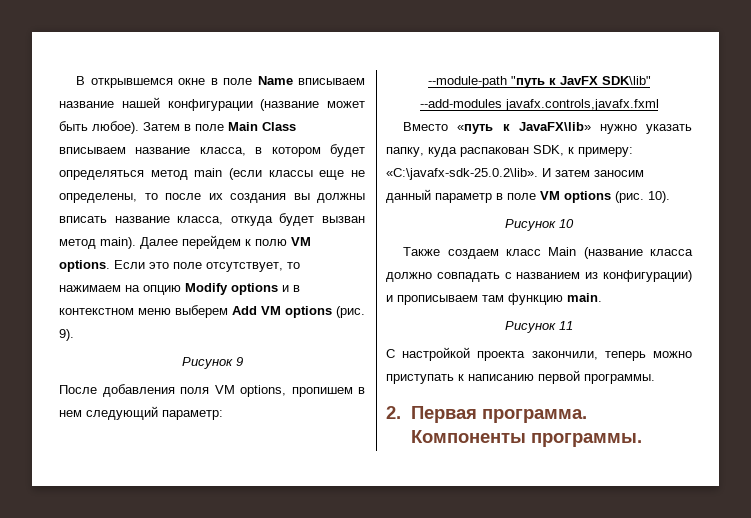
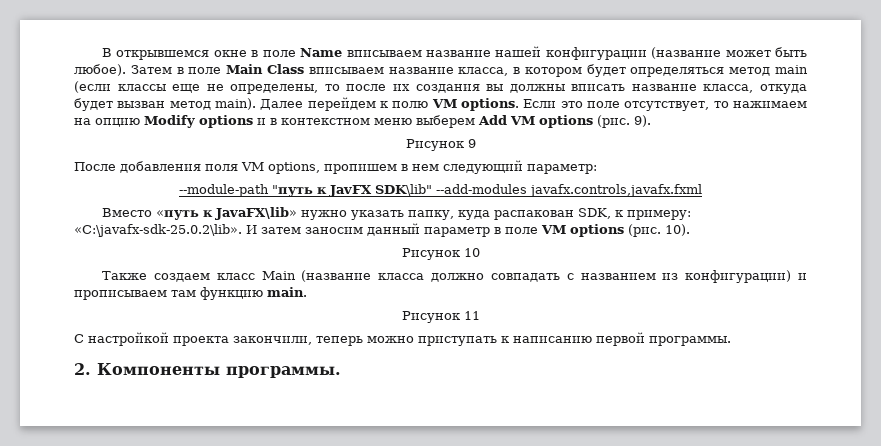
[410,406,587,423] Первая программа. -> (91, 369) none

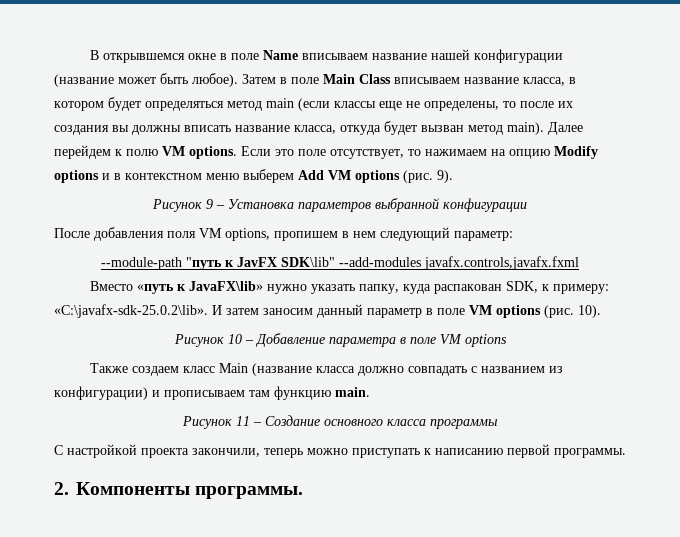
(476, 143) none -> [216,198,527,212] – Установка параметров выбранной конфигурации
(480, 252) none -> [244,333,507,347] – Добавление параметра в поле VM options
(480, 315) none -> [253,415,497,429] – Создание основного класса программы

